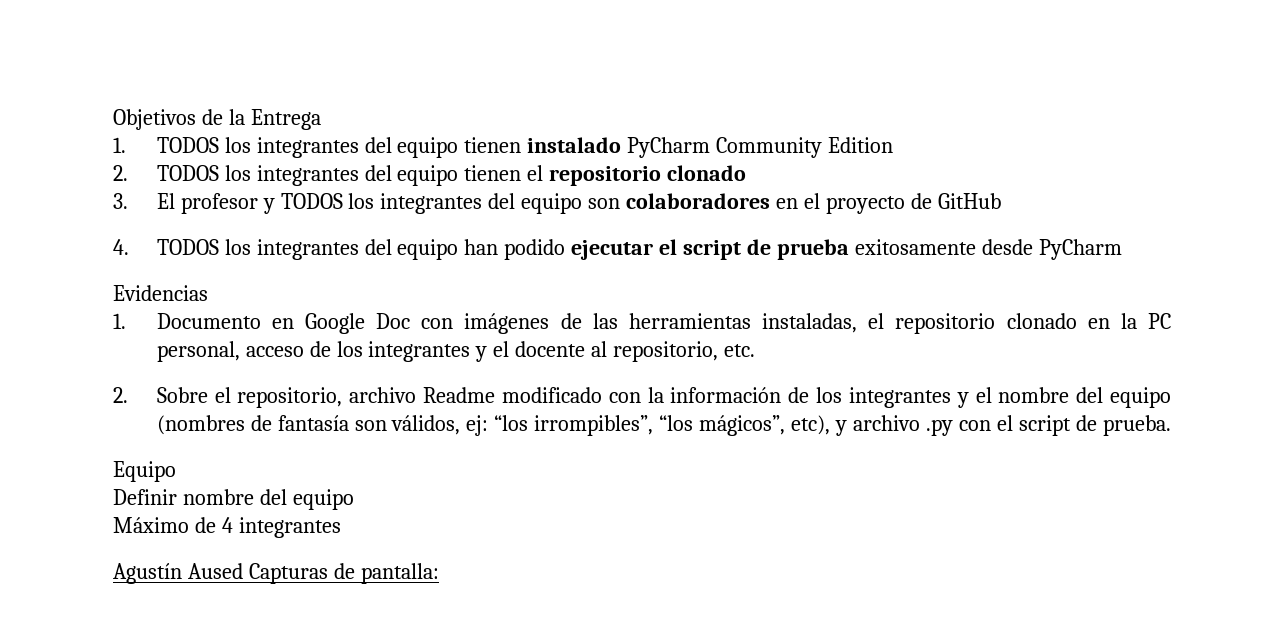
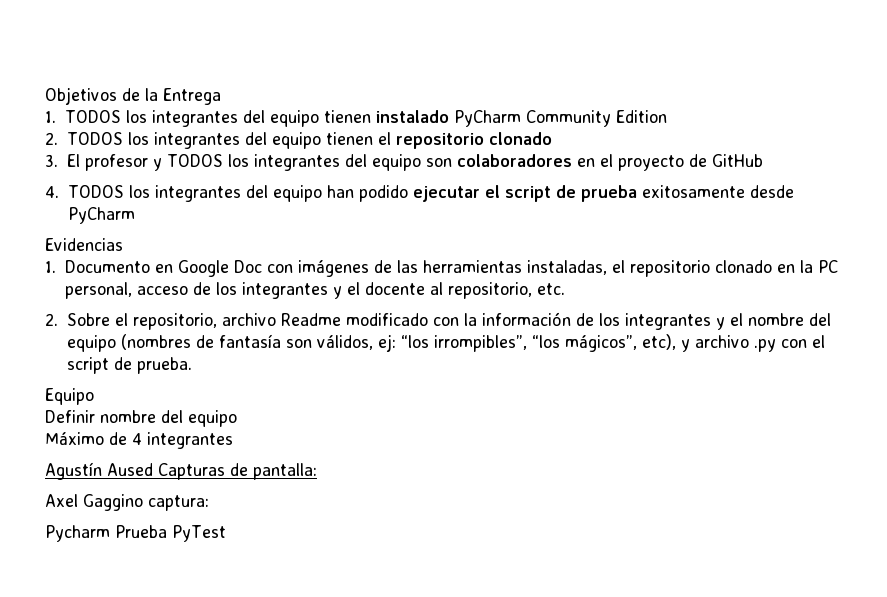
(439, 573) none -> [45,494,209,511] [45,525,226,542] // Axel Gaggino captura: // Pycharm Prueba PyTest

